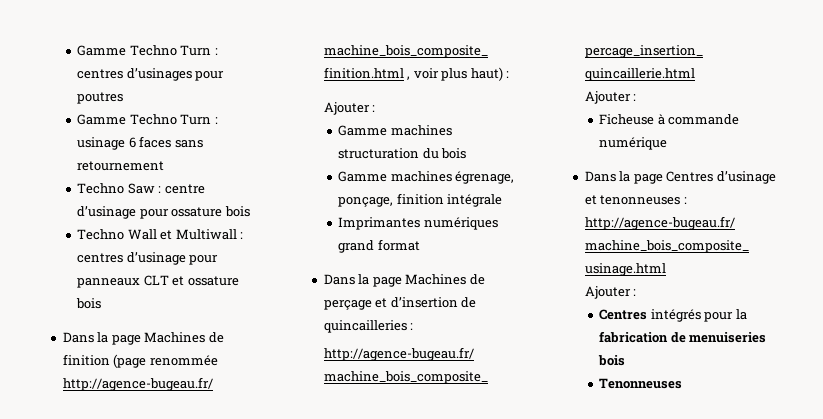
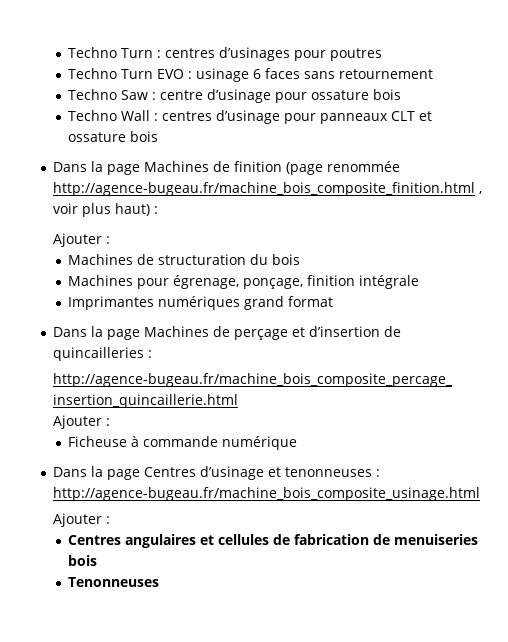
[77,45,127,56] Gamme -> (67, 52) none
[77,114,212,125] Gamme Techno Turn -> [67,68,184,79] Techno Turn EVO
[160,229,237,240] et Multiwall -> (150, 115) none
[338,125,452,136] Gamme machines -> [67,254,154,265] Machines de
[338,171,452,182] Gamme machines -> [67,275,169,289] Machines pour
[650,309,747,322] intégrés pour la -> [124,534,290,548] angulaires et cellules de

